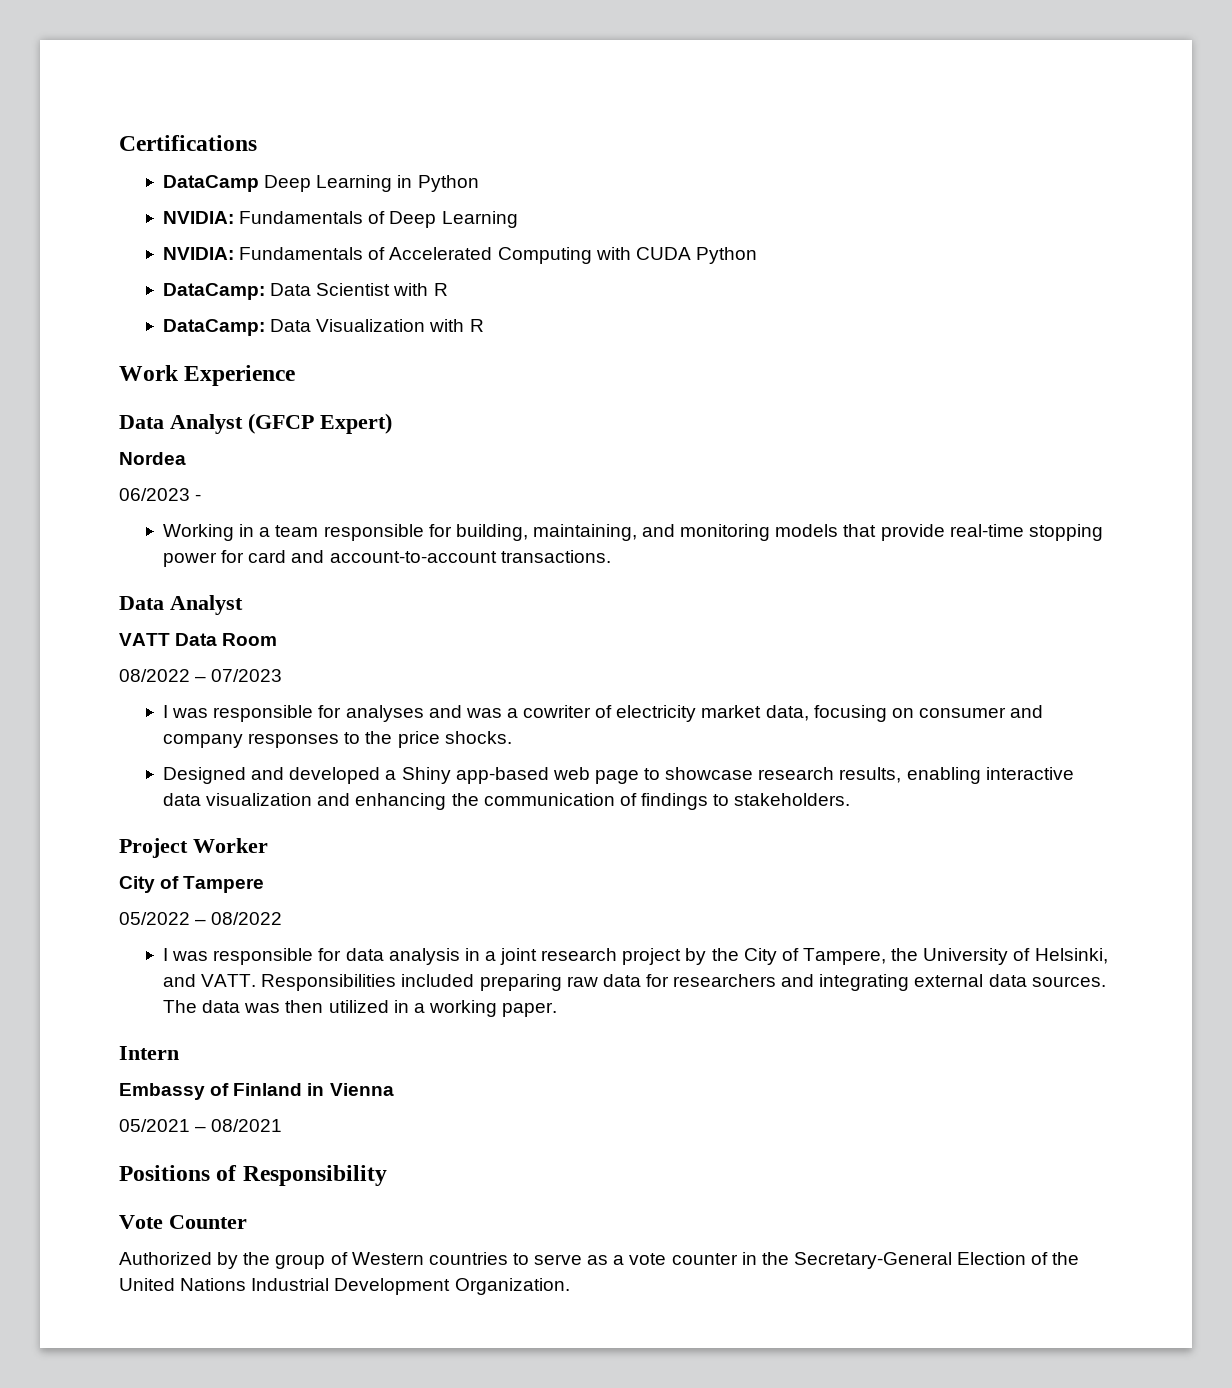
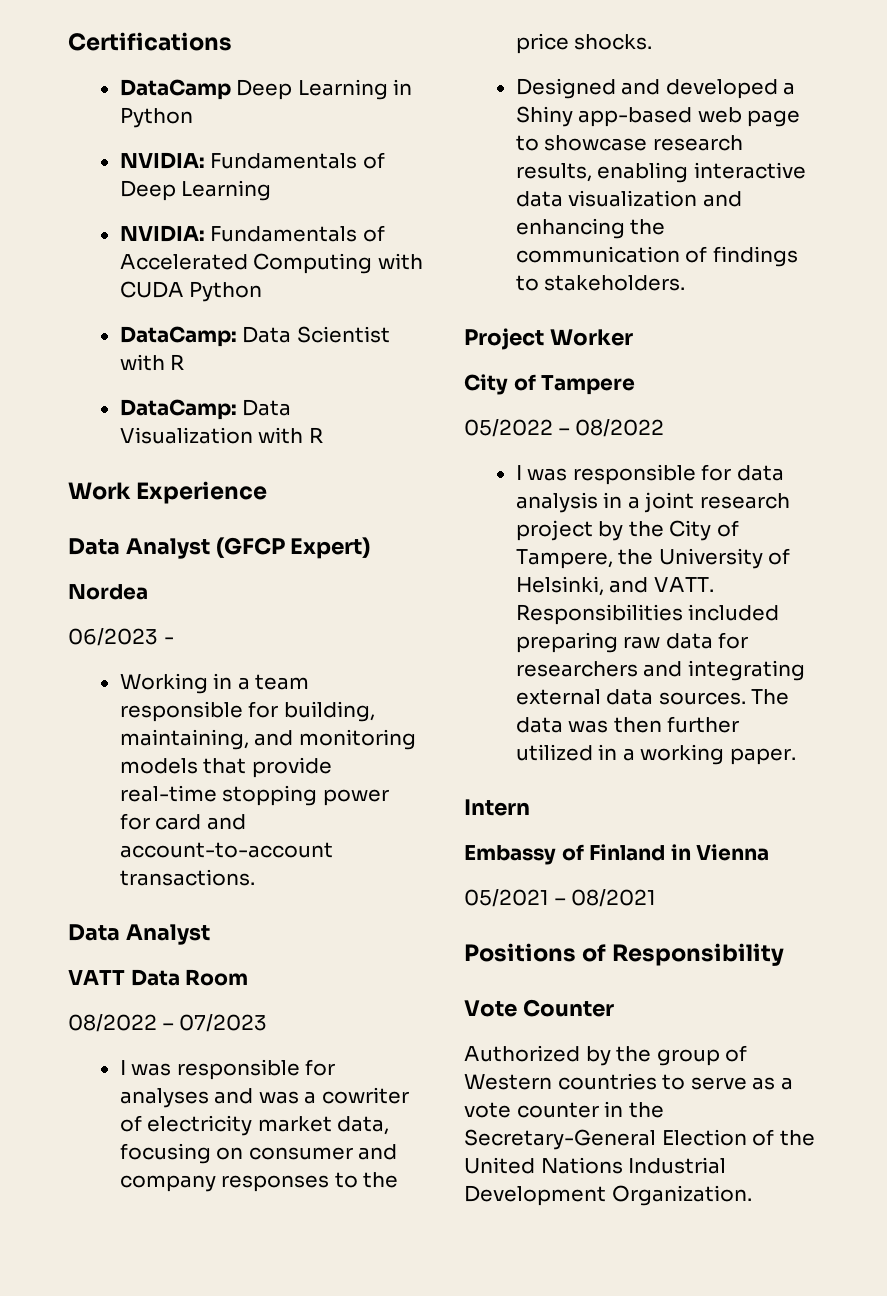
(324, 1006) none -> [667,716,740,733] further

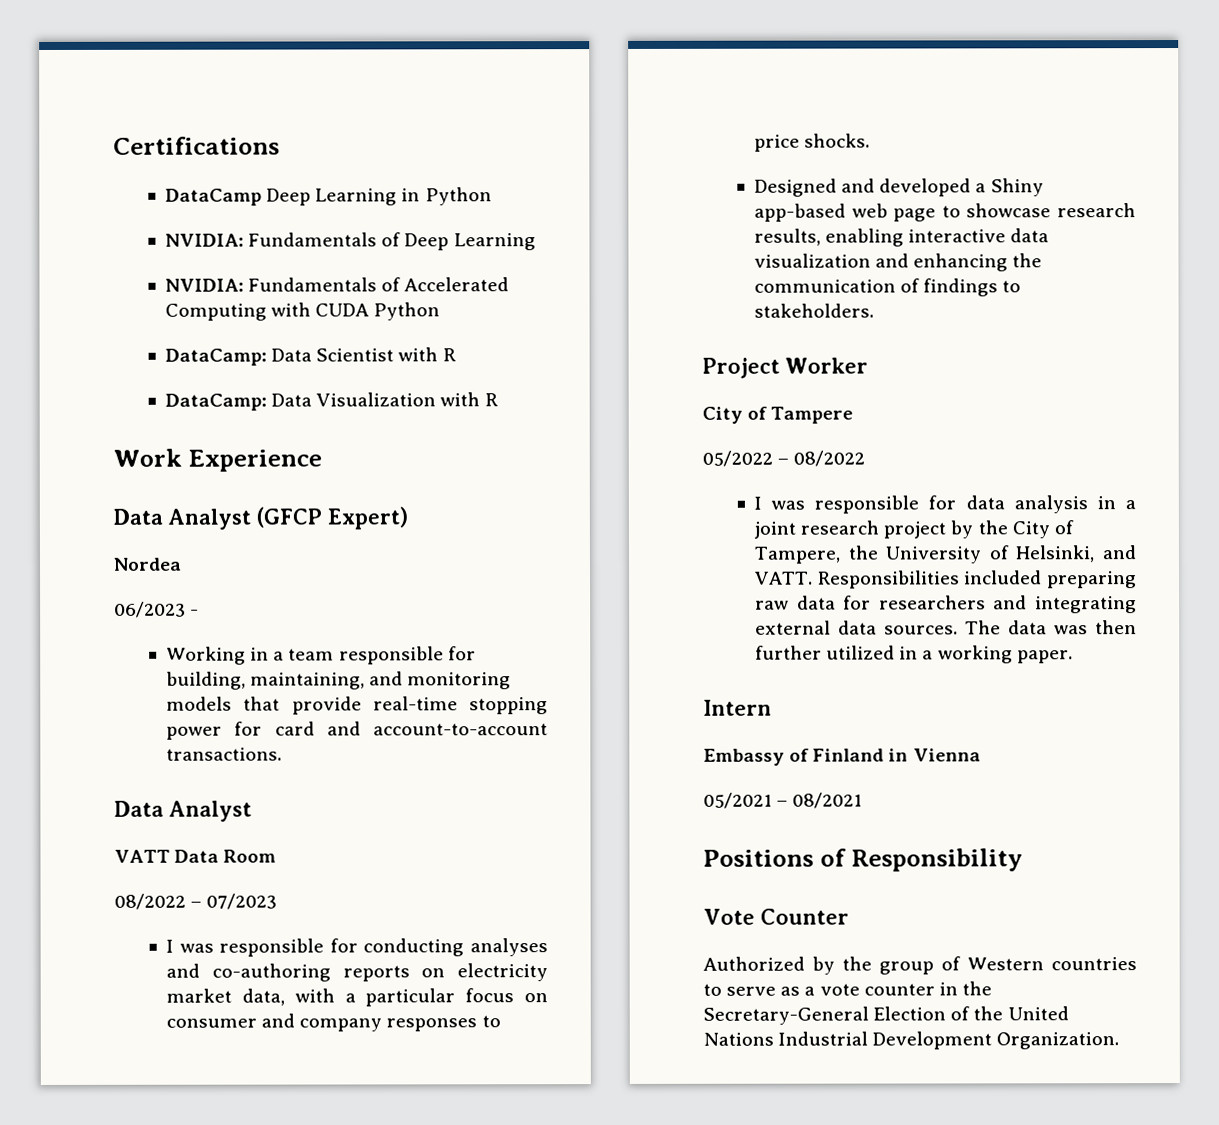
(336, 1067) none -> [363,938,465,957] conducting
[258,1087,409,1104] [119,1115,390,1136] [119,1143,211,1164] was a cowriter of electricity market data, focusing -> [211,963,548,982] [166,988,515,1007] co-authoring reports on electricity market data, with a particular focus
[363,1172,399,1188] the -> (501, 1021) none

